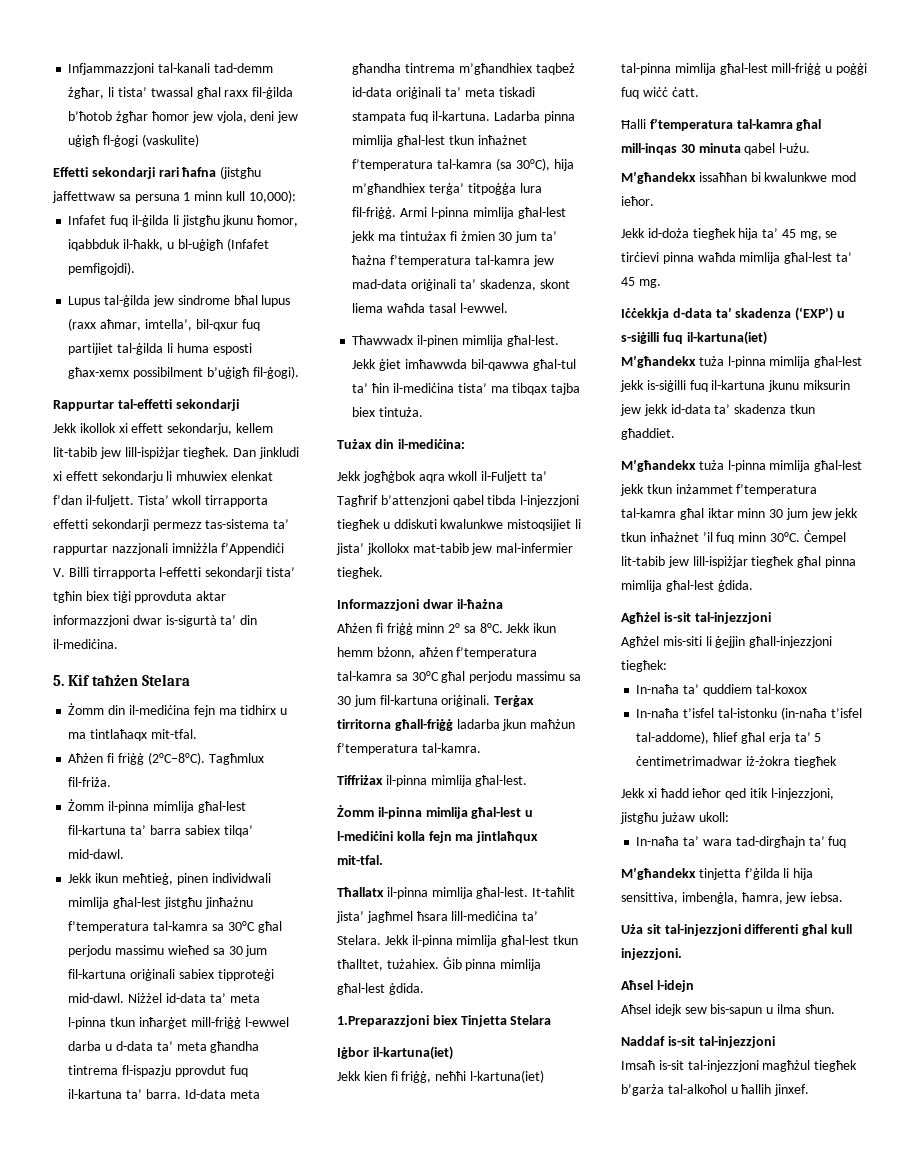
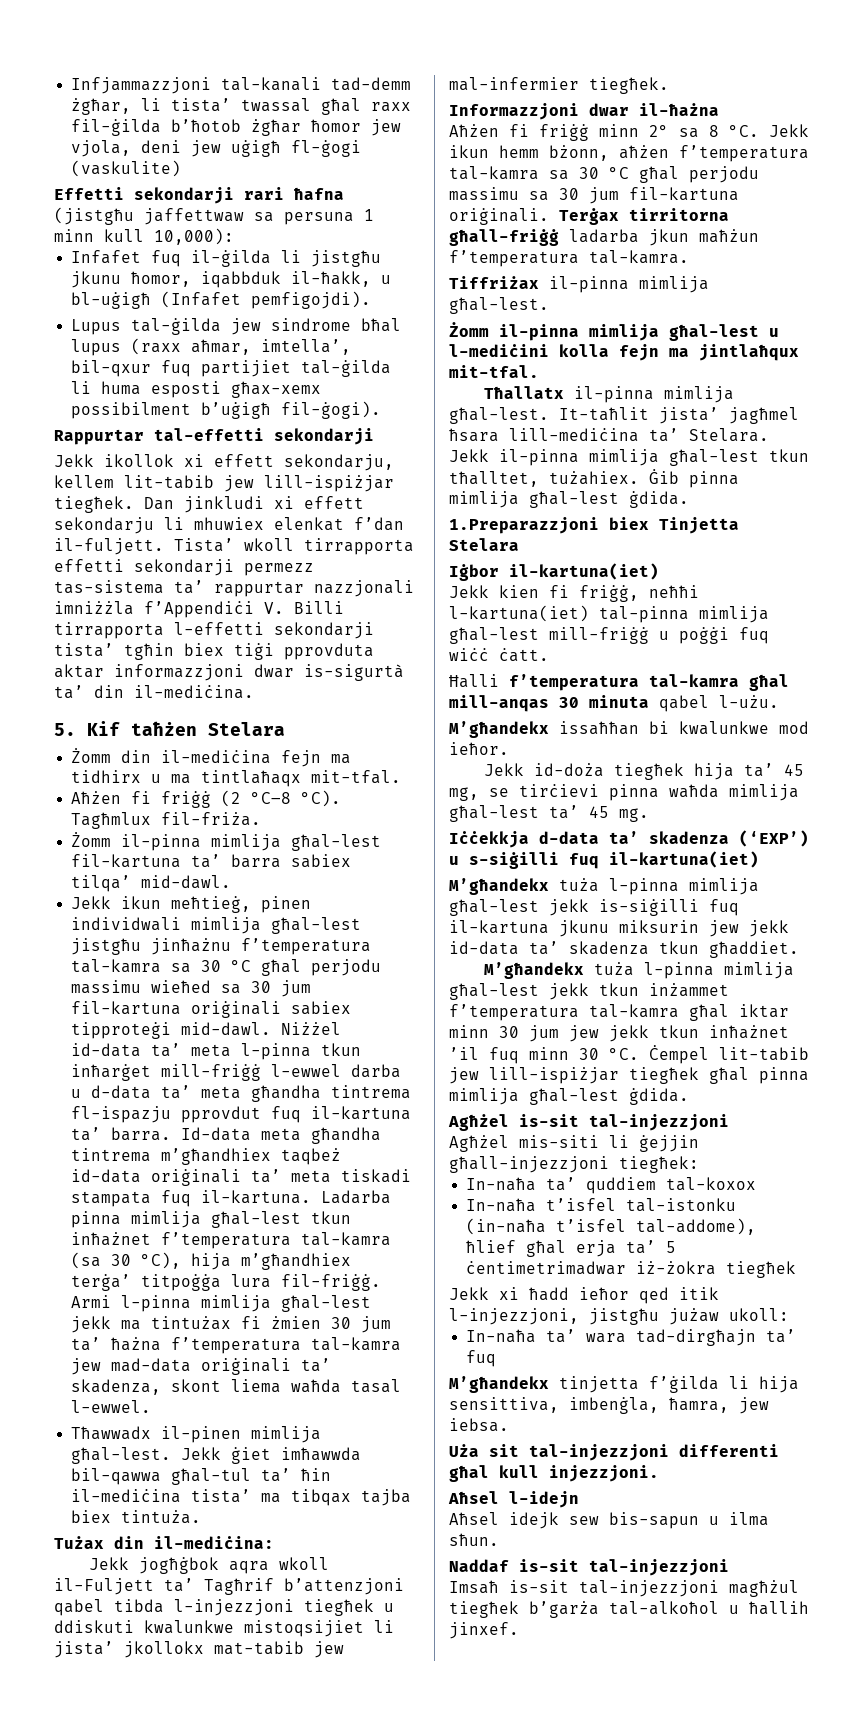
[147,752,205,765] (2°C–8°C). -> [221,790,342,807] (2 °C–8 °C).
[227,921,255,931] 30°C -> [201,960,252,972] 30 °C
[515,158,550,171] 30°C), -> [111,1252,182,1269] 30 °C),
[479,623,503,633] 8°C. -> [709,125,759,137] 8 °C.
[411,671,439,681] 30°C -> [579,167,629,179] 30 °C
[621,143,677,155] mill-inqas -> [449,695,549,712] mill-anqas
[769,532,800,542] 30°C. -> [579,1048,639,1060] 30 °C.

